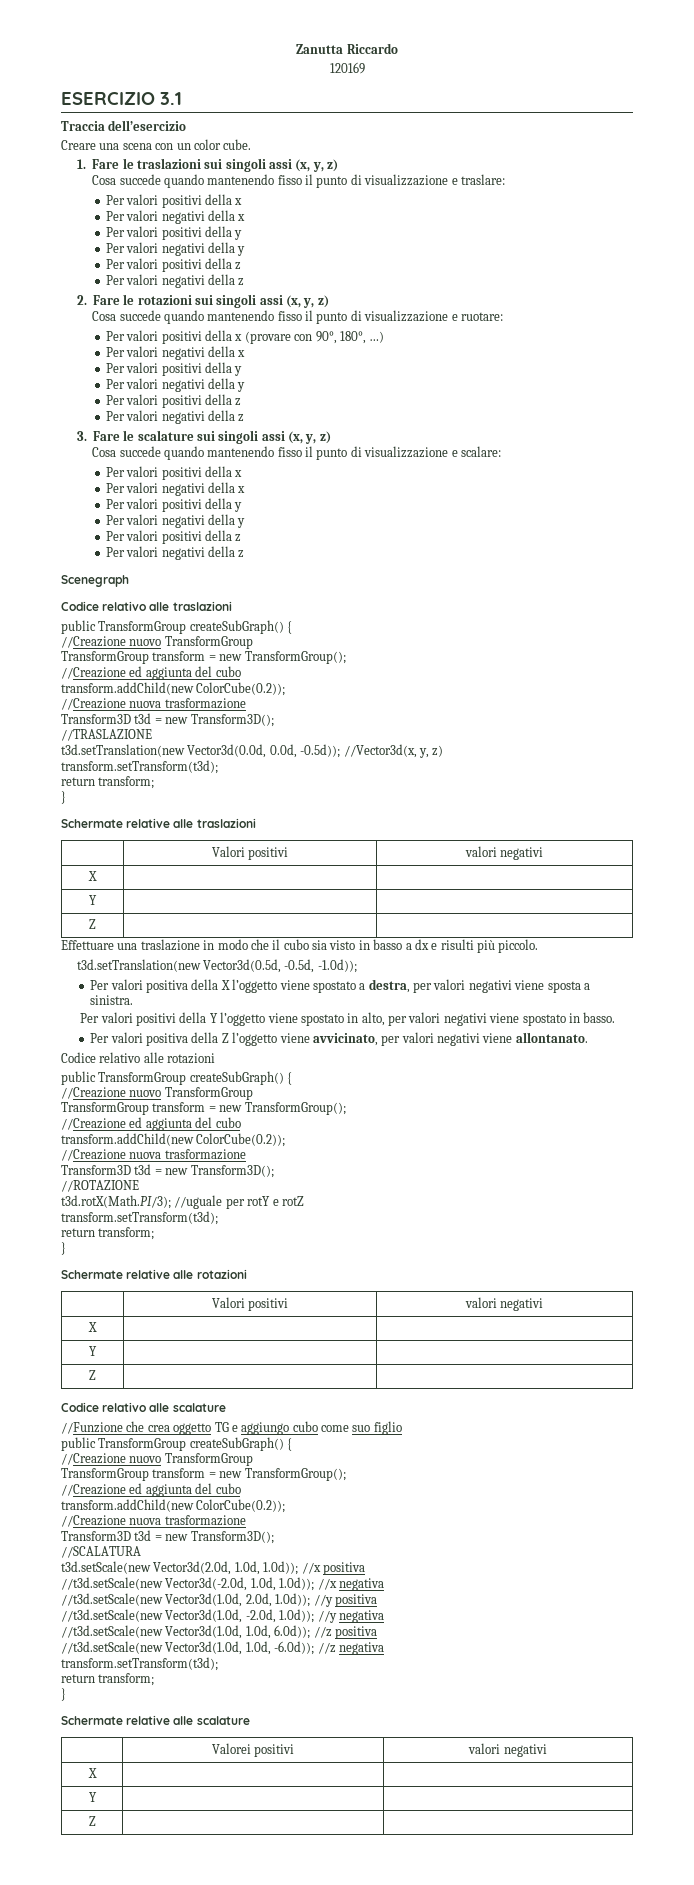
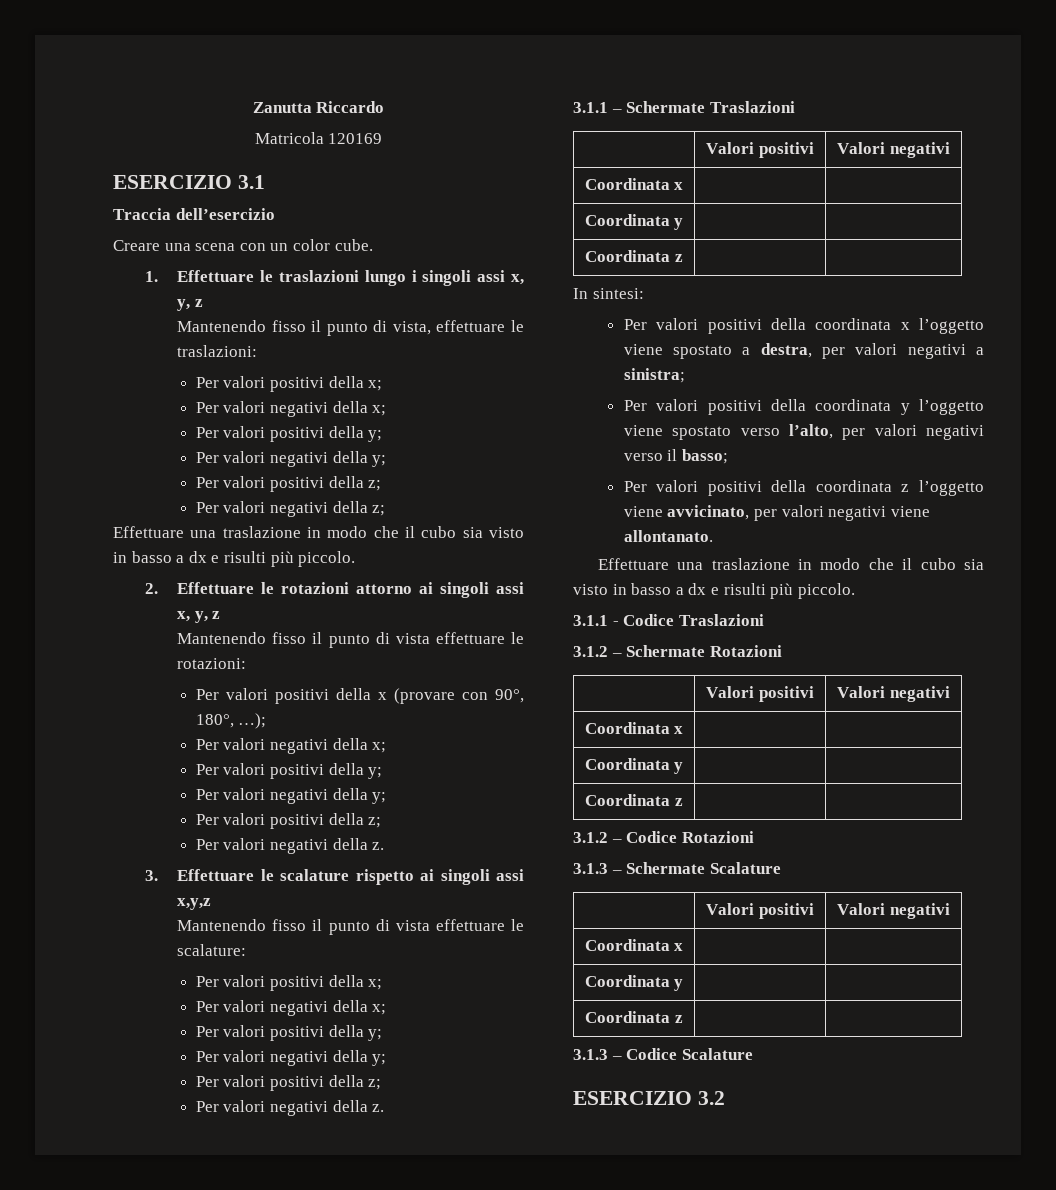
(398, 48) none -> [254,132,324,144] Matricola
[92,159,120,169] Fare -> [177,270,255,282] Effettuare
[204,158,339,172] [92,174,505,188] [105,194,243,208] [105,210,246,224] [105,226,243,240] [105,242,246,256] [105,258,242,272] [105,274,245,288] [76,294,329,308] [92,310,503,324] [105,330,385,344] [105,346,246,360] [105,362,243,376] [105,378,246,392] [105,394,242,408] [105,410,245,424] [76,430,331,444] [92,446,501,460] [105,466,243,480] [105,482,246,496] [105,498,243,512] [105,514,246,528] [105,530,242,544] [105,546,245,560] [61,575,129,587] [61,601,232,611] [61,620,293,634] [61,636,253,649] [61,651,346,664] [61,666,241,680] [61,682,286,696] [61,698,246,710] [61,713,274,727] [61,729,152,741] [61,744,444,758] [61,760,218,774] [61,776,155,789] [61,791,66,804] [61,818,256,828] [211,846,289,860] [464,846,544,860] [88,871,97,881] [89,895,97,905] [89,919,96,929] sui singoli assi (x, y, z) // Cosa succede quando mantenendo fisso il punto di visualizzazione e traslare: // Per valori positivi della x // Per valori negativi della x // Per valori positivi della y // Per valori negativi della y // Per valori positivi della z // Per valori negativi della z // 2. Fare le rotazioni sui singoli assi (x, y, z) // Cosa succede quando mantenendo fisso il punto di visualizzazione e ruotare: // Per valori positivi della x (provare con 90°, 180°, …) // Per valori negativi della x // Per valori positivi della y // Per valori negativi della y // Per valori positivi della z // Per valori negativi della z // 3. Fare le scalature sui singoli assi (x, y, z) // Cosa succede quando mantenendo fisso il punto di visualizzazione e scalare: // Per valori positivi della x // Per valori negativi della x // Per valori positivi della y // Per valori negativi della y // Per valori positivi della z // Per valori negativi della z // Scenegraph // Codice relativo alle traslazioni // public TransformGroup createSubGraph() { // //Creazione nuovo TransformGroup // TransformGroup transform = new TransformGroup(); // //Creazione ed aggiunta del cubo // transform.addChild(new ColorCube(0.2)); // //Creazione nuova trasformazione // Transform3D t3d = new Transform3D(); // //TRASLAZIONE // t3d.setTranslation(new Vector3d(0.0d, 0.0d, -0.5d)); //Vector3d(x, y, z) // transform.setTransform(t3d); // return transform; // } // Schermate relative alle traslazioni // | Valori positivi | valori negativi // X | | // Y | | // Z | | -> [364,270,524,286] [177,299,203,311] [177,320,524,336] [177,345,258,357] [195,376,383,392] [195,401,387,417] [195,426,383,442] [195,451,387,467] [195,476,382,492] [195,501,386,517] lungo i singoli assi x, y, z // Mantenendo fisso il punto di vista, effettuare le traslazioni: // Per valori positivi della x; // Per valori negativi della x; // Per valori positivi della y; // Per valori negativi della y; // Per valori positivi della z; // Per valori negativi della z;
[76,959,357,973] [90,979,230,993] t3d.setTranslation(new Vector3d(0.5d, -0.5d, -1.0d)); // Per valori positiva della X -> [145,582,524,598] [177,611,221,623] [177,632,524,648] [177,658,247,669] [195,688,525,704] [195,713,267,729] [195,738,387,754] [195,763,383,779] [195,788,387,804] [195,813,382,829] [195,838,385,854] [145,869,524,885] [177,898,212,910] [177,919,524,935] [177,944,247,956] [195,975,383,991] [195,1000,387,1016] [195,1025,383,1041] [195,1050,387,1066] [195,1075,382,1091] [195,1100,385,1116] [573,101,795,113] [706,142,814,158] [837,142,950,158] [584,178,684,190] [584,214,684,230] [585,250,683,262] [573,288,644,299] [623,318,910,334] 2. Effettuare le rotazioni attorno ai singoli assi x, y, z // Mantenendo fisso il punto di vista effettuare le rotazioni: // Per valori positivi della x (provare con 90°, 180°, …); // Per valori negativi della x; // Per valori positivi della y; // Per valori negativi della y; // Per valori positivi della z; // Per valori negativi della z. // 3. Effettuare le scalature rispetto ai singoli assi x,y,z // Mantenendo fisso il punto di vista effettuare le scalature: // Per valori positivi della x; // Per valori negativi della x; // Per valori positivi della y; // Per valori negativi della y; // Per valori positivi della z; // Per valori negativi della z. // 3.1.1 – Schermate Traslazioni // | Valori positivi | Valori negativi // Coordinata x | | // Coordinata y | | // Coordinata z | | // In sintesi: // Per valori positivi della coordinata x
[514,980,590,993] [90,995,134,1005] [80,1012,616,1026] [90,1032,229,1046] viene sposta a sinistra. // Per valori positivi della Y l’oggetto viene spostato in alto, per valori negativi viene spostato in basso. // Per valori positiva della Z -> [976,347,984,355] [623,368,685,383] [623,399,984,415] [623,424,984,440] [623,449,728,464] [623,480,910,496] a sinistra; // Per valori positivi della coordinata y l’oggetto viene spostato verso l’alto, per valori negativi verso il basso; // Per valori positivi della coordinata z
[61,1052,216,1064] [61,1071,293,1085] [61,1087,253,1100] [61,1102,346,1115] [61,1117,241,1131] [61,1133,286,1147] [61,1149,246,1161] [61,1164,274,1178] [61,1180,139,1192] [61,1195,304,1209] [61,1211,218,1225] [61,1227,155,1240] [61,1242,66,1255] [61,1269,247,1279] [211,1297,289,1311] [464,1297,544,1311] [88,1322,97,1332] [89,1346,97,1356] [89,1370,96,1380] [61,1402,226,1412] [61,1421,402,1435] [61,1437,293,1451] [61,1453,253,1466] [61,1468,346,1481] [61,1483,241,1497] [61,1499,286,1513] [61,1515,246,1527] [61,1530,274,1544] [61,1546,141,1558] [61,1561,365,1575] [61,1577,384,1591] [61,1593,377,1607] [61,1609,384,1623] [61,1625,377,1639] [61,1641,384,1655] [61,1657,218,1671] [61,1673,155,1686] [61,1688,66,1701] [61,1715,250,1725] [211,1743,295,1757] [468,1743,547,1757] [87,1768,97,1778] [88,1792,97,1802] [88,1816,96,1826] Codice relativo alle rotazioni // public TransformGroup createSubGraph() { // //Creazione nuovo TransformGroup // TransformGroup transform = new TransformGroup(); // //Creazione ed aggiunta del cubo // transform.addChild(new ColorCube(0.2)); // //Creazione nuova trasformazione // Transform3D t3d = new Transform3D(); // //ROTAZIONE // t3d.rotX(Math.PI/3); //uguale per rotY e rotZ // transform.setTransform(t3d); // return transform; // } // Schermate relative alle rotazioni // | Valori positivi | valori negativi // X | | // Y | | // Z | | // Codice relativo alle scalature // //Funzione che crea oggetto TG e aggiungo cubo come suo figlio // public TransformGroup createSubGraph() { // //Creazione nuovo TransformGroup // TransformGroup transform = new TransformGroup(); // //Creazione ed aggiunta del cubo // transform.addChild(new ColorCube(0.2)); // //Creazione nuova trasformazione // Transform3D t3d = new Transform3D(); // //SCALATURA // t3d.setScale(new Vector3d(2.0d, 1.0d, 1.0d)); //x positiva // //t3d.setScale(new Vector3d(-2.0d, 1.0d, 1.0d)); //x negativa // //t3d.setScale(new Vector3d(1.0d, 2.0d, 1.0d)); //y positiva // //t3d.setScale(new Vector3d(1.0d, -2.0d, 1.0d)); //y negativa // //t3d.setScale(new Vector3d(1.0d, 1.0d, 6.0d)); //z positiva // //t3d.setScale(new Vector3d(1.0d, 1.0d, -6.0d)); //z negativa // transform.setTransform(t3d); // return transform; // } // Schermate relative alle scalature // | Valorei positivi | valori negativi // X | | // Y | | // Z | | -> [597,558,984,570] [573,583,855,599] [573,614,764,626] [573,645,782,657] [706,686,814,702] [837,686,950,702] [584,722,684,734] [584,758,684,774] [585,794,683,806] [573,831,754,843] [573,862,781,874] [706,903,814,919] [837,903,950,919] [584,939,684,951] [584,975,684,991] [585,1011,683,1023] [573,1048,753,1060] [573,1091,725,1105] Effettuare una traslazione in modo che il cubo sia visto in basso a dx e risulti più piccolo. // 3.1.1 - Codice Traslazioni // 3.1.2 – Schermate Rotazioni // | Valori positivi | Valori negativi // Coordinata x | | // Coordinata y | | // Coordinata z | | // 3.1.2 – Codice Rotazioni // 3.1.3 – Schermate Scalature // | Valori positivi | Valori negativi // Coordinata x | | // Coordinata y | | // Coordinata z | | // 3.1.3 – Codice Scalature // ESERCIZIO 3.2

